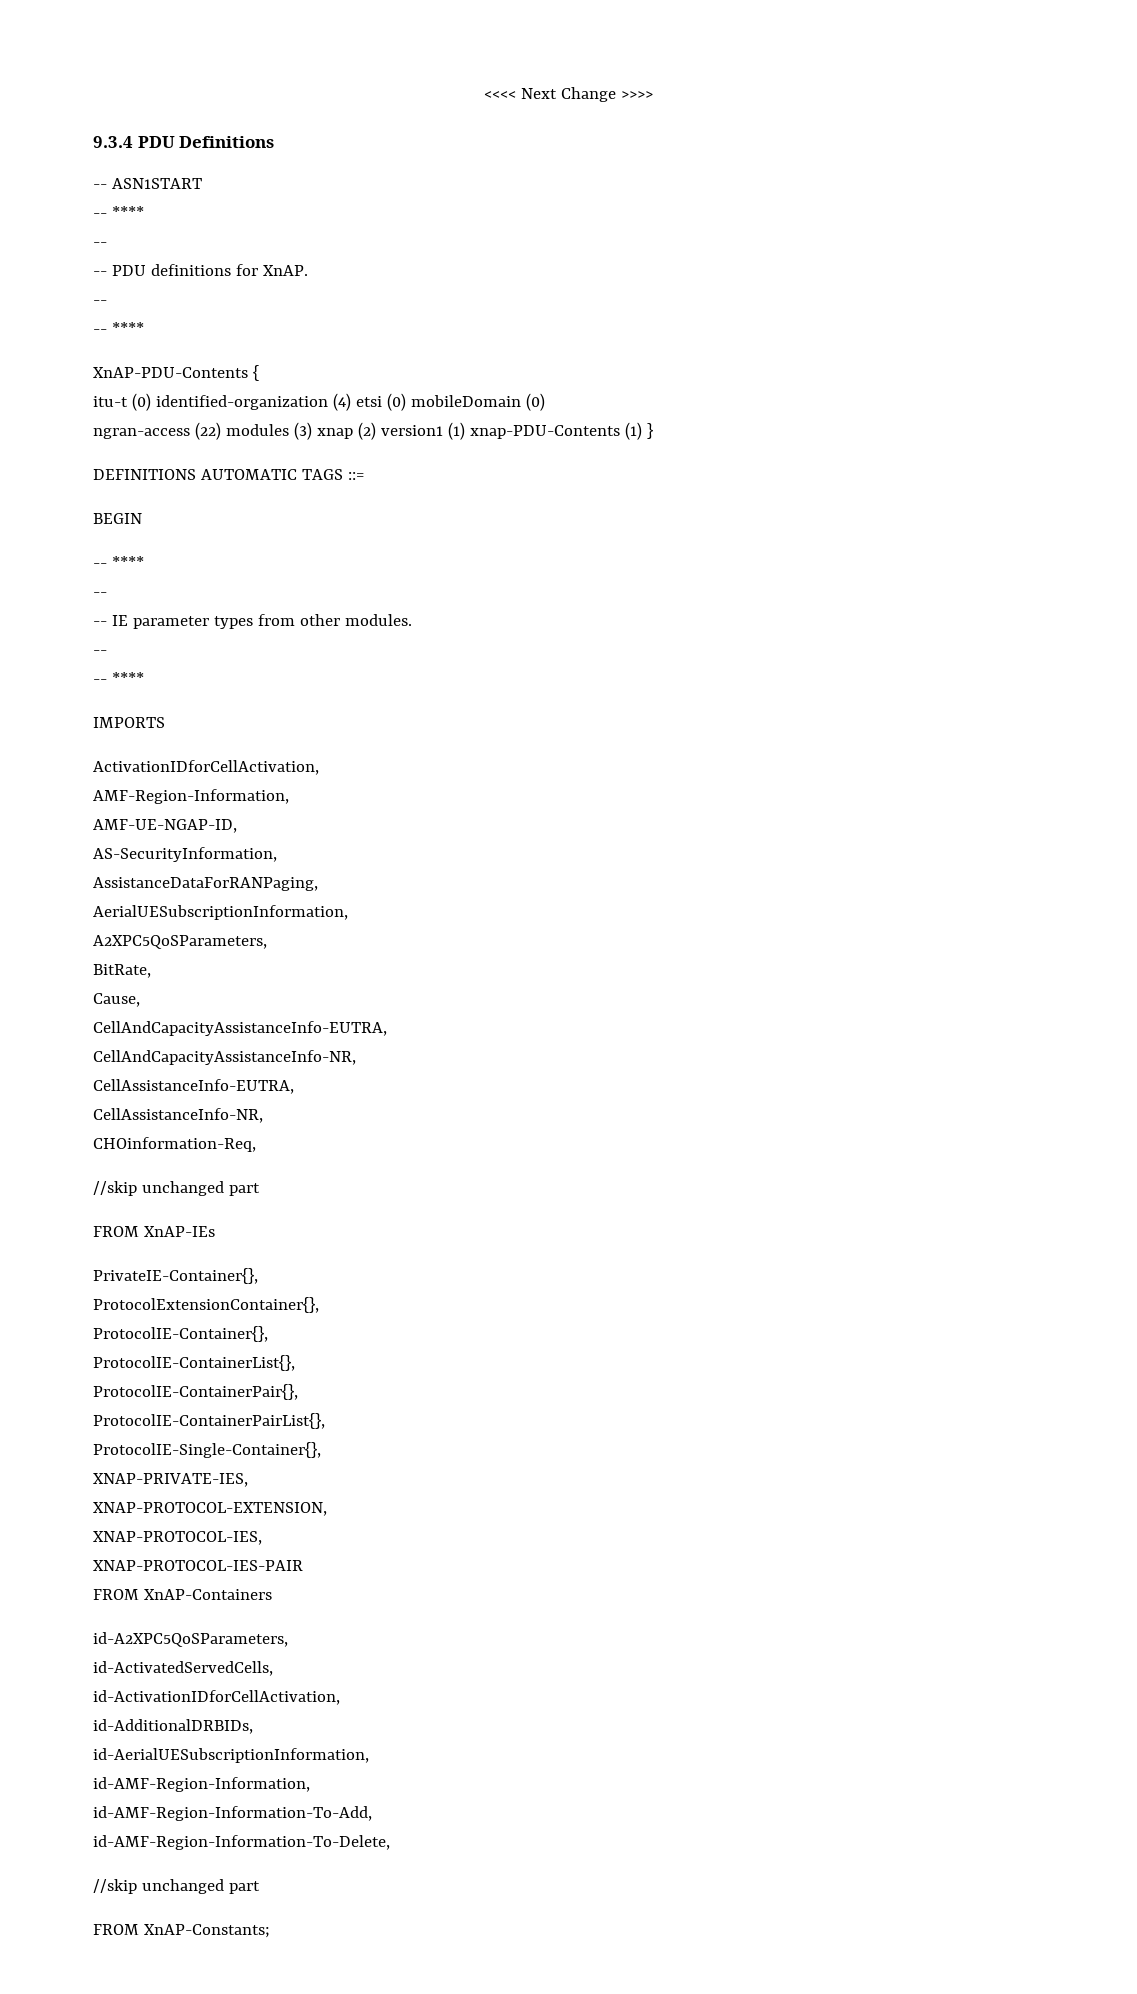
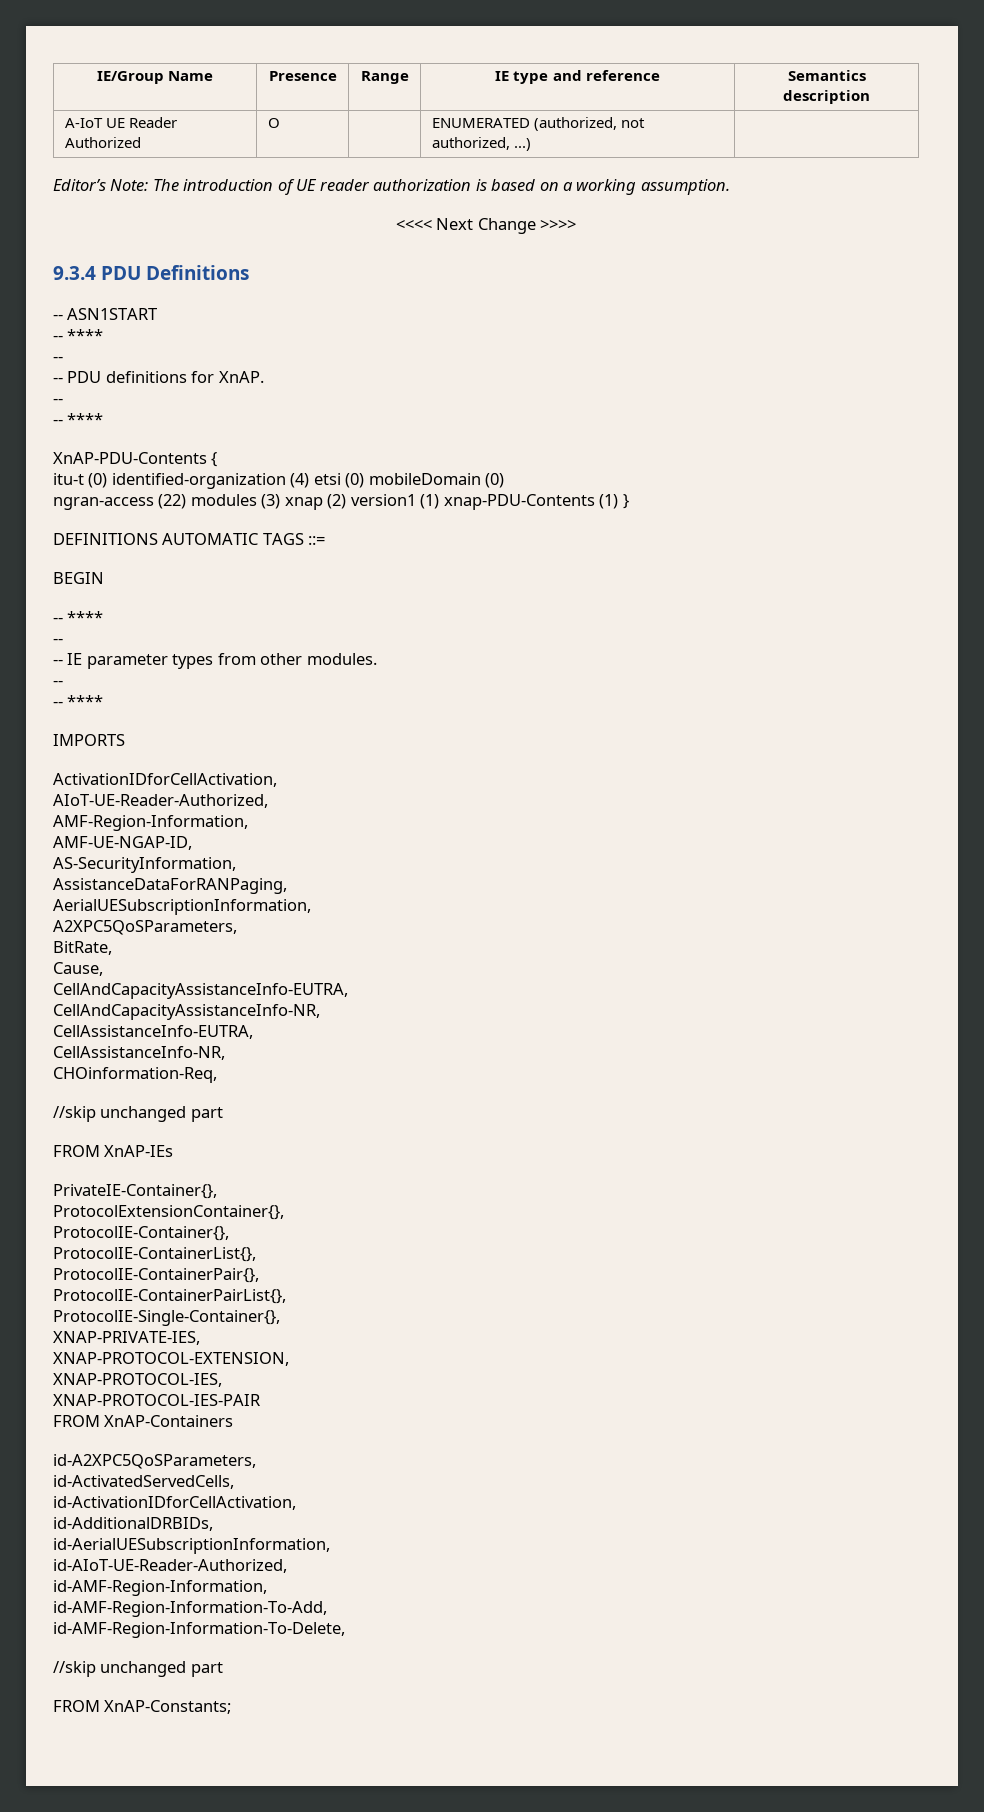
(484, 95) none -> [96,71,214,84] [268,71,337,81] [360,71,409,84] [495,70,660,84] [787,70,866,81] [783,90,870,104] [64,117,177,128] [64,137,141,148] [267,118,280,128] [431,117,645,131] [431,137,531,151] [53,179,730,195] IE/Group Name | Presence | Range | IE type and reference | Semantics description // A-IoT UE Reader Authorized | O | | ENUMERATED (authorized, not authorized, ...) | // Editor’s Note: The introduction of UE reader authorization is based on a working assumption. //
(319, 767) none -> [53,794,268,808] // AIoT-UE-Reader-Authorized,
(369, 1755) none -> [53,1559,287,1573] // id-AIoT-UE-Reader-Authorized,

